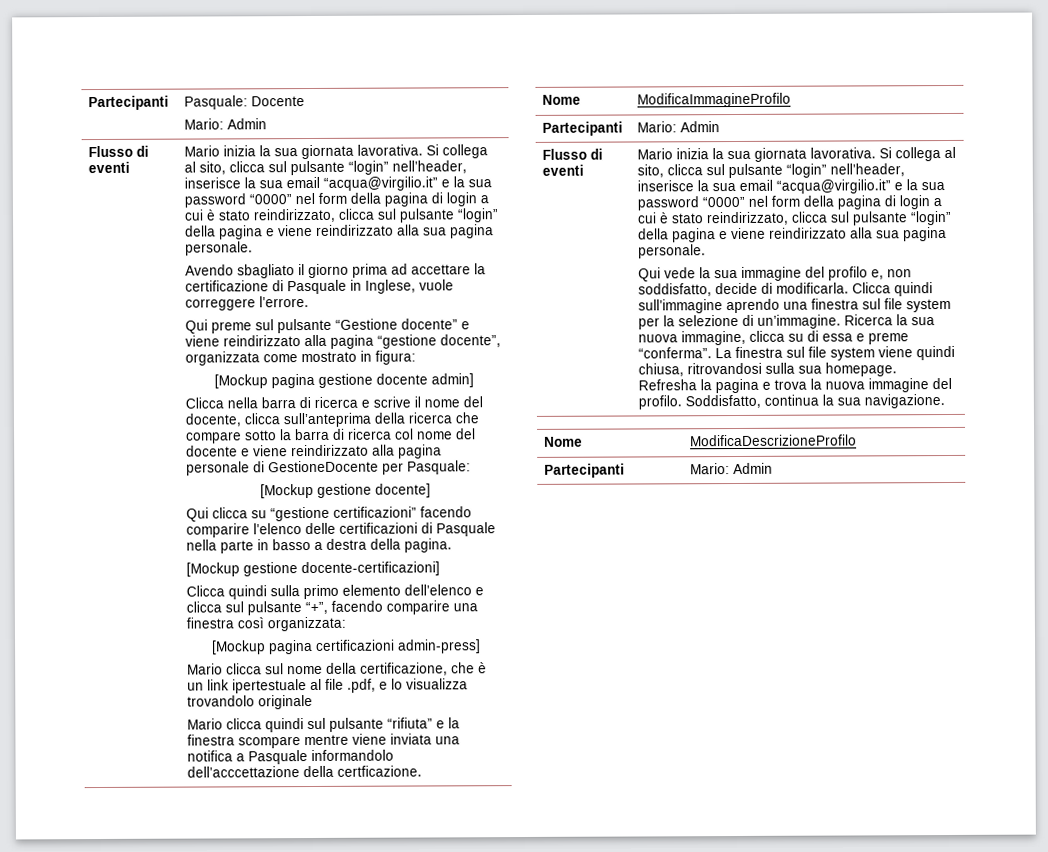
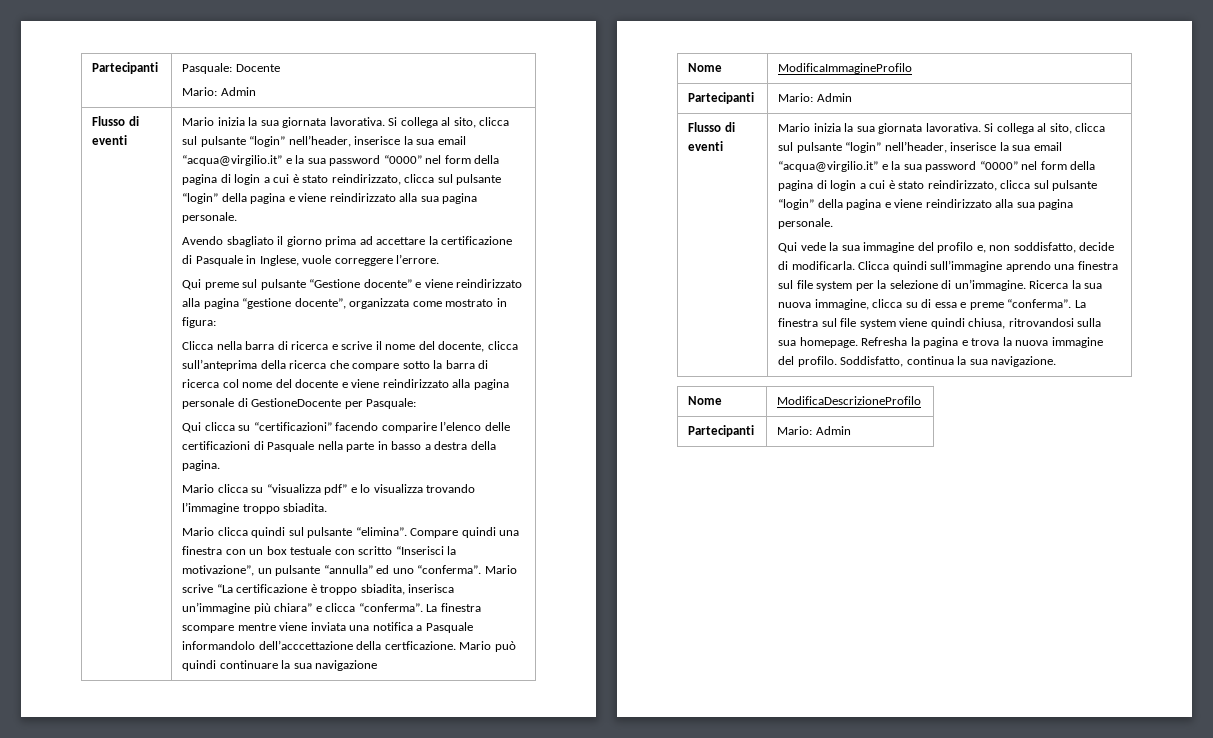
[214,373,474,389] // [Mockup pagina gestione docente admin] -> (217, 322) none
[259,483,431,499] // [Mockup gestione docente] -> (417, 403) none
[269,506,417,522] “gestione certificazioni” -> [253,422,332,431] “certificazioni”
[185,561,440,577] [185,584,484,600] [185,600,478,616] [185,616,346,632] [211,639,481,655] [186,662,487,676] [186,678,468,694] [186,695,313,710] [Mockup gestione docente-certificazioni] // Clicca quindi sulla primo elemento dell’elenco e clicca sul pulsante “+”, facendo comparire una finestra così organizzata: // [Mockup pagina certificazioni admin-press] // Mario clicca sul nome della certificazione, che è un link ipertestuale al file .pdf, e lo visualizza trovandolo originale -> [182,484,476,495] [182,502,328,514] Mario clicca su “visualizza pdf” e lo visualizza trovando l’immagine troppo sbiadita.
[386,717,460,729] “rifiuta” e la -> [355,527,520,538] [182,546,457,555] [182,565,517,576] [182,584,455,595] [182,602,438,614] “elimina”. Compare quindi una finestra con un box testuale con scritto “Inserisci la motivazione”, un pulsante “annulla” ed uno “conferma”. Mario scrive “La certificazione è troppo sbiadita, inserisca un’immagine più chiara” e clicca “conferma”. La
(422, 771) none -> [459,641,516,652] [182,660,378,671] Mario può quindi continuare la sua navigazione

